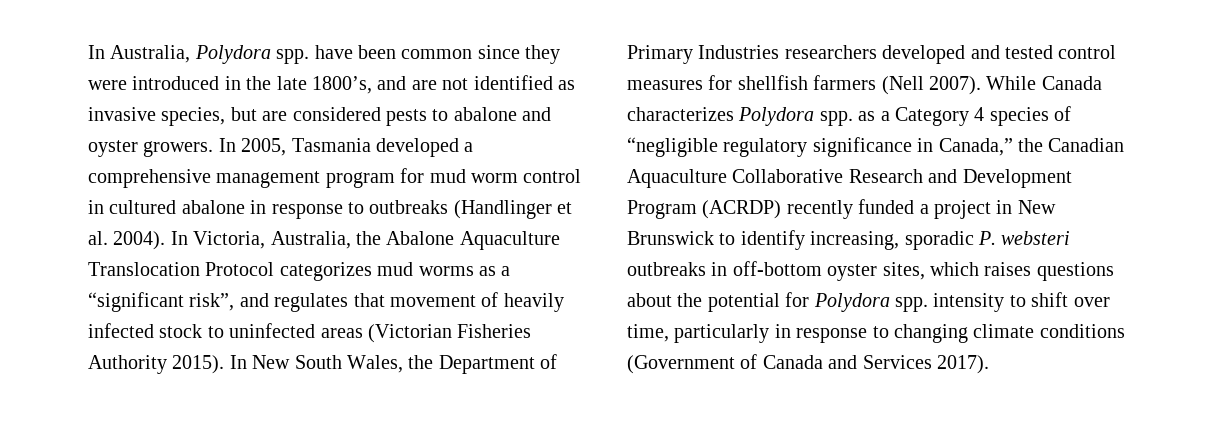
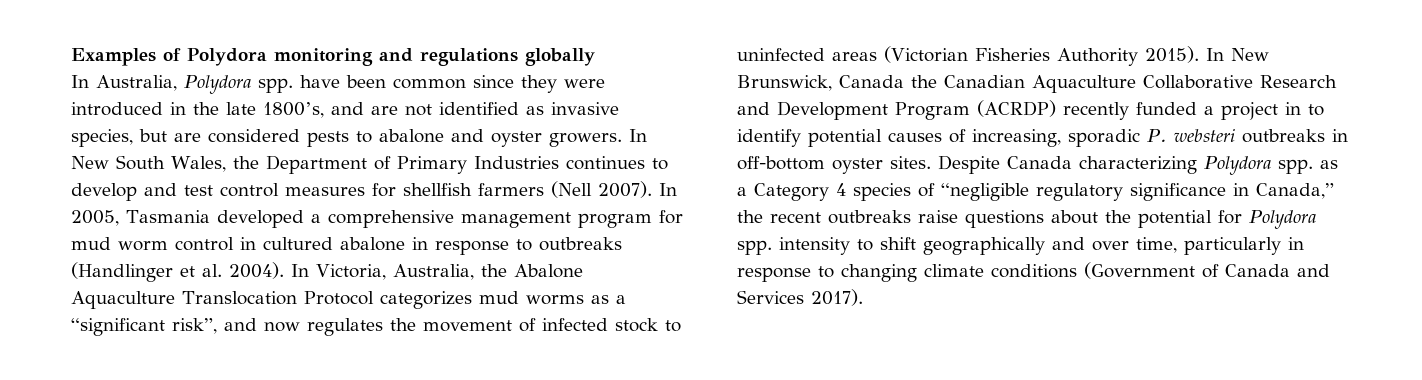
(88, 52) none -> [71,48,595,66] Examples of Polydora monitoring and regulations globally //
(236, 145) none -> [71,155,668,174] [71,181,677,201] New South Wales, the Department of Primary Industries continues to develop and test control measures for shellfish farmers (Nell 2007). In
[274,293,385,312] regulates that -> [264,318,416,336] now regulates the
[503,293,564,312] heavily -> (536, 325) none
[294,354,558,374] [627,45,1117,64] [627,75,1102,95] [627,107,734,121] South Wales, the Department of Primary Industries researchers developed and tested control measures for shellfish farmers (Nell 2007). While Canada characterizes -> [737,75,1337,93] [737,100,1324,120] [737,129,1348,147] [737,155,1197,174] Brunswick, Canada the Canadian Aquaculture Collaborative Research and Development Program (ACRDP) recently funded a project in to identify potential causes of increasing, sporadic P. websteri outbreaks in off-bottom oyster sites. Despite Canada characterizing
[1048,138,1125,152] [627,169,1072,188] [627,199,1056,219] [627,230,1071,250] [627,261,1032,281] Canadian Aquaculture Collaborative Research and Development Program (ACRDP) recently funded a project in New Brunswick to identify increasing, sporadic P. websteri outbreaks in off-bottom oyster sites, which raises -> [770,210,958,224] recent outbreaks raise
(1069, 299) none -> [923,237,1085,255] geographically and

